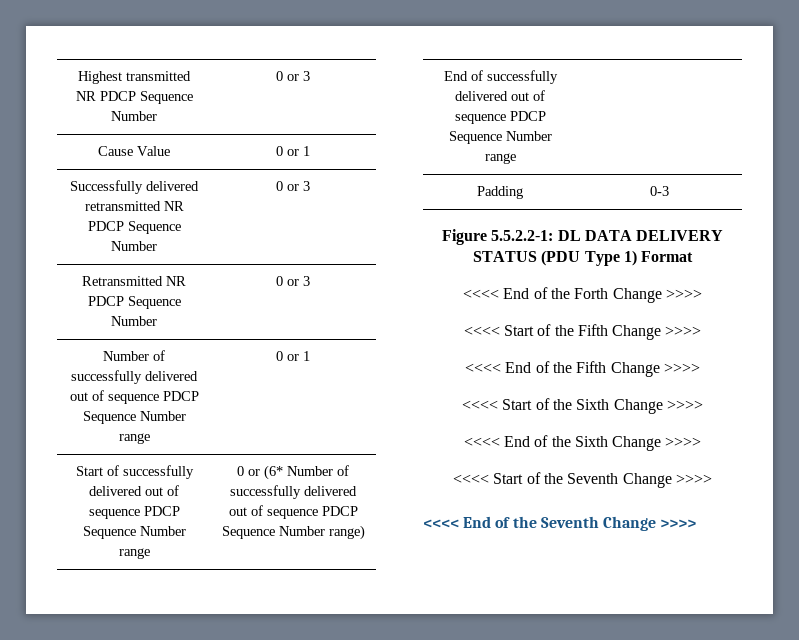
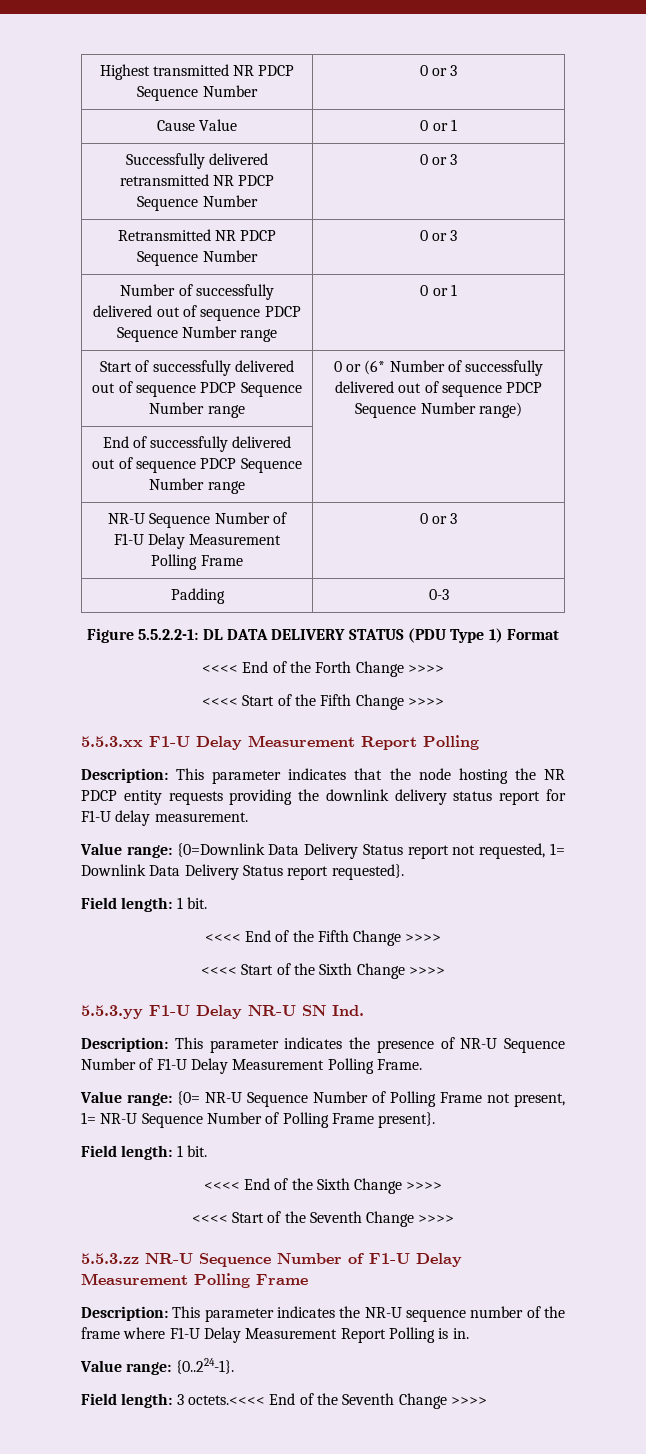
(516, 158) none -> [108,512,287,528] [113,533,282,549] [151,554,243,570] [419,513,458,524] // NR-U Sequence Number of F1-U Delay Measurement Polling Frame | 0 or 3
(702, 331) none -> [81,735,479,750] [81,768,565,784] [81,789,566,805] [81,810,248,826] [80,843,565,859] [81,864,404,880] [81,897,207,912] // 5.5.3.xx F1-U Delay Measurement Report Polling // Description: This parameter indicates that the node hosting the NR PDCP entity requests providing the downlink delivery status report for F1-U delay measurement. // Value range: {0=Downlink Data Delivery Status report not requested, 1= Downlink Data Delivery Status report requested}. // Field length: 1 bit.
(703, 405) none -> [81,1005,364,1019] [81,1037,565,1053] [81,1058,422,1074] [80,1091,565,1107] [81,1112,436,1128] [81,1145,207,1160] // 5.5.3.yy F1-U Delay NR-U SN Ind. // Description: This parameter indicates the presence of NR-U Sequence Number of F1-U Delay Measurement Polling Frame. // Value range: {0= NR-U Sequence Number of Polling Frame not present, 1= NR-U Sequence Number of Polling Frame present}. // Field length: 1 bit.
[423,519,459,528] <<<< -> [81,1253,462,1267] [81,1273,308,1288] [81,1306,565,1322] [81,1327,469,1343] [80,1358,234,1375] [81,1393,265,1408] 5.5.3.zz NR-U Sequence Number of F1-U Delay Measurement Polling Frame // Description: This parameter indicates the NR-U sequence number of the frame where F1-U Delay Measurement Report Polling is in. // Value range: {0..224-1}. // Field length: 3 octets.<<<<

